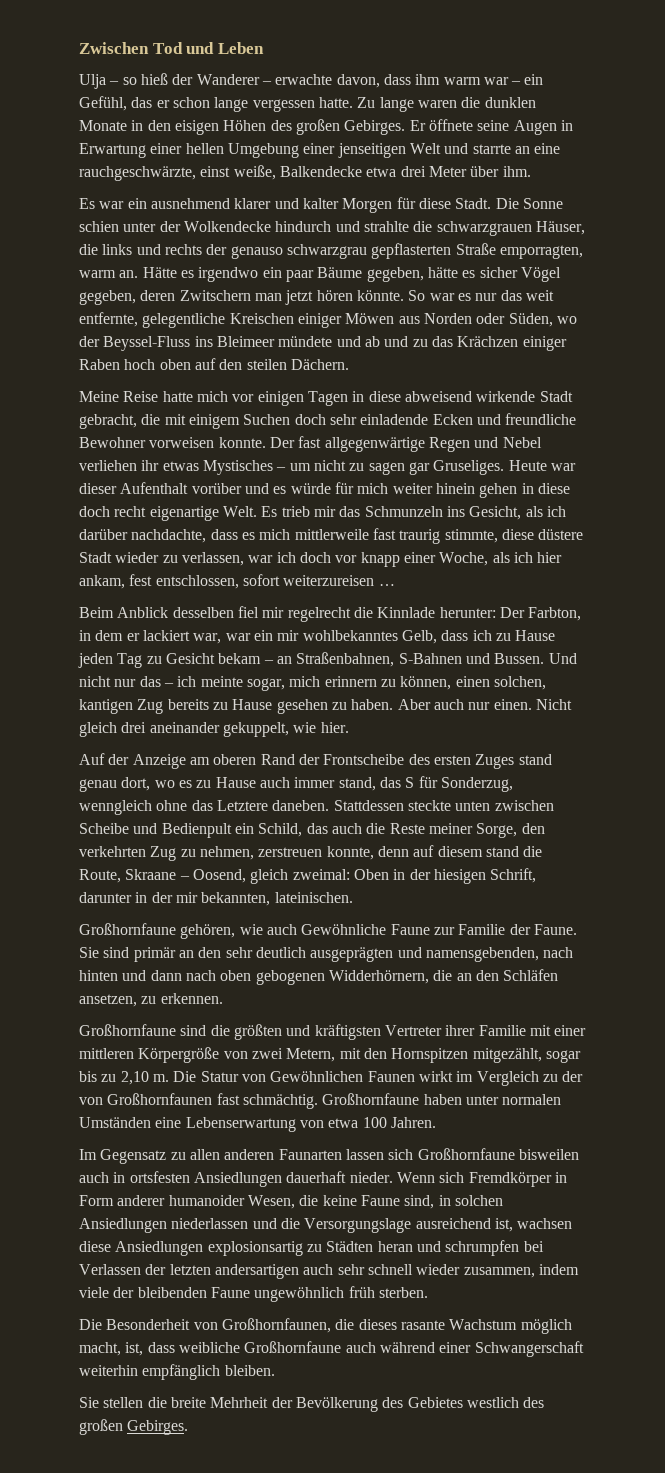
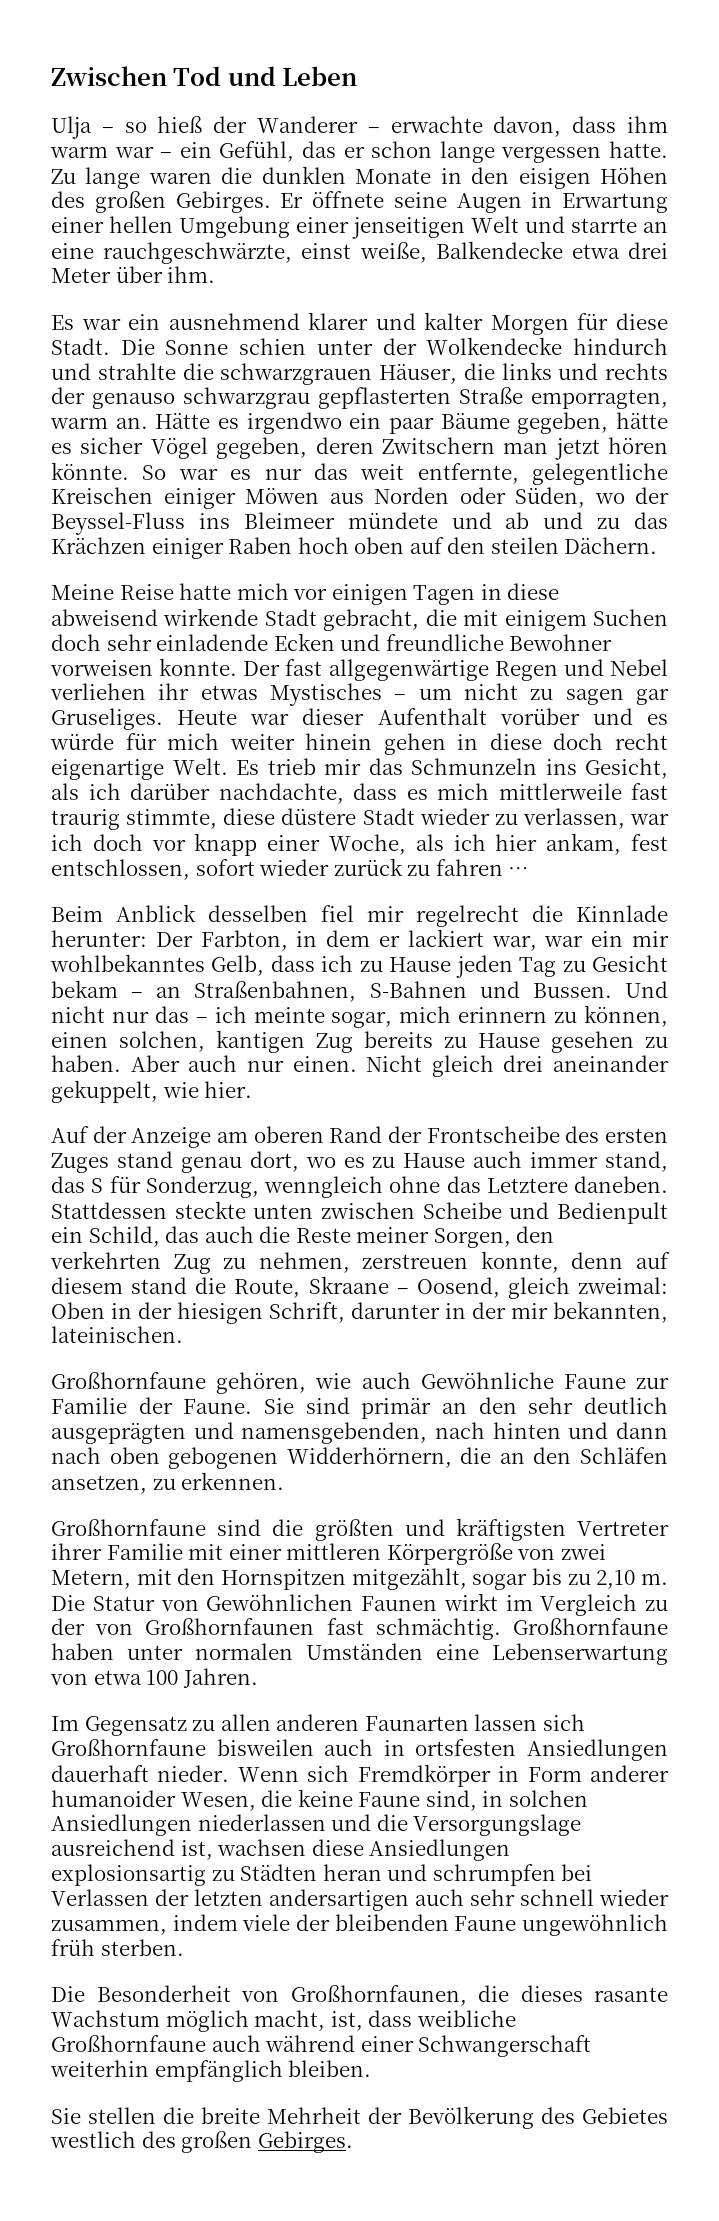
[283,575,375,586] weiterzureisen -> [259,858,503,876] wieder zurück zu fahren
[476,823,518,838] Sorge, -> [433,1228,511,1248] Sorgen,

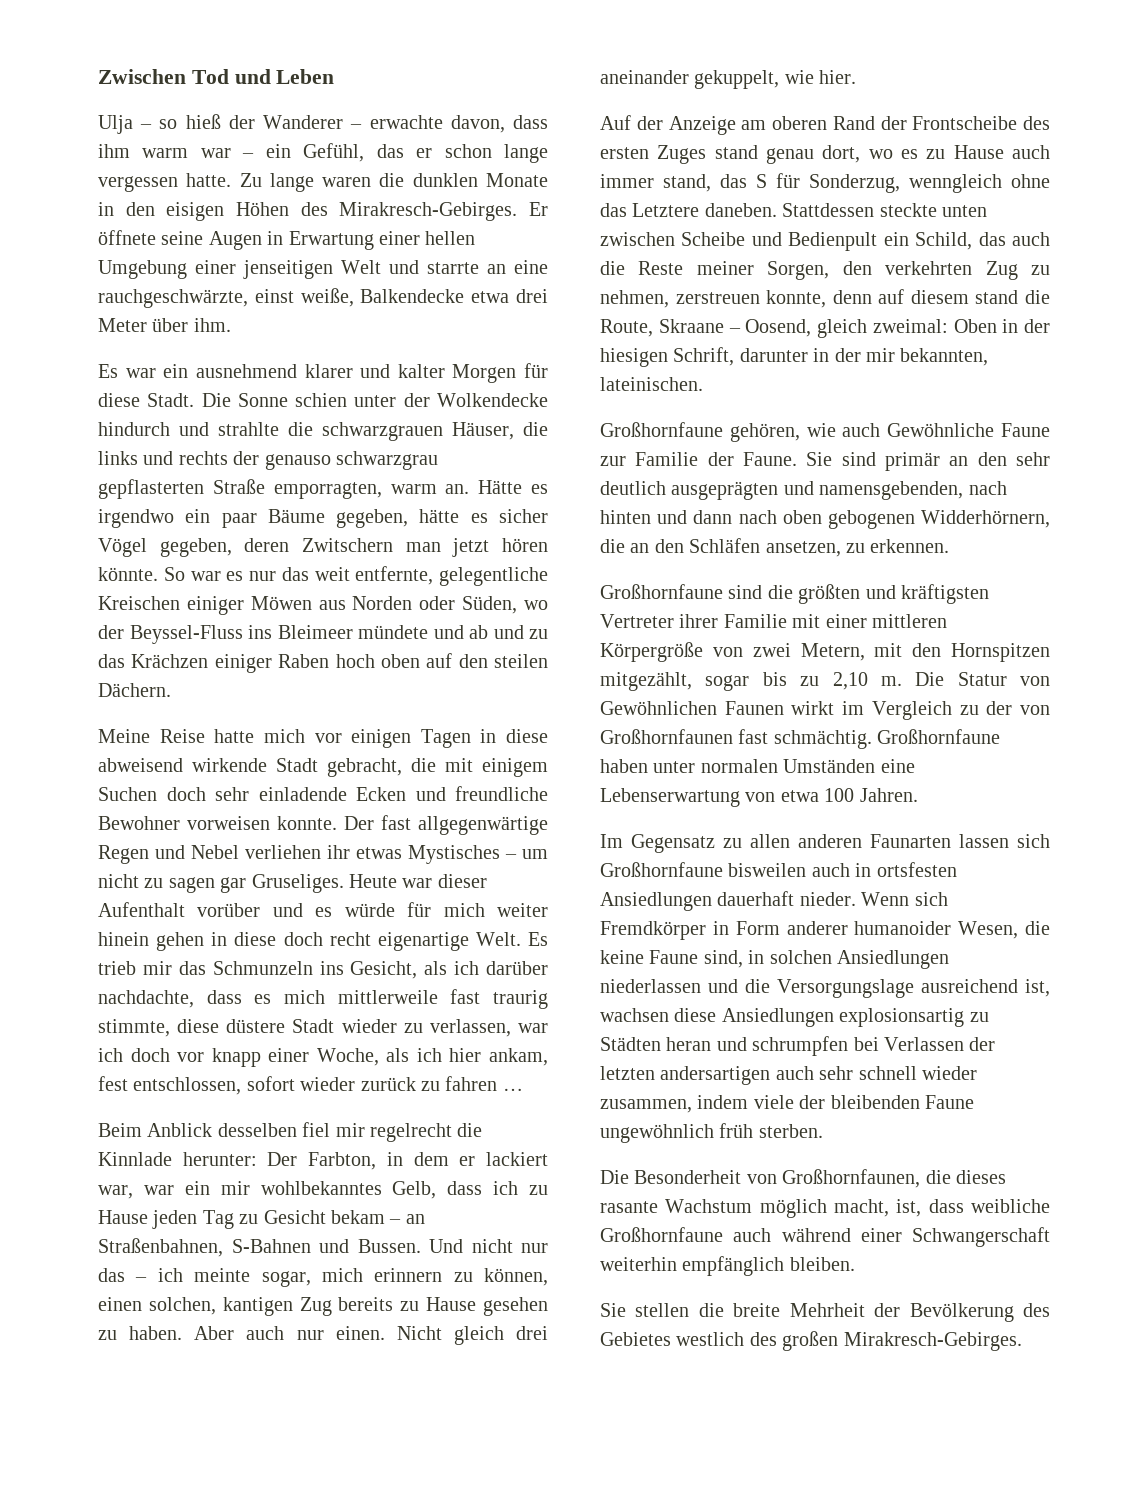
[94,191,271,213] großen Gebirges. -> [339,202,518,221] Mirakresch-Gebirges.
[257,2131,353,2153] Gebirges. -> [843,1332,1022,1351] Mirakresch-Gebirges.

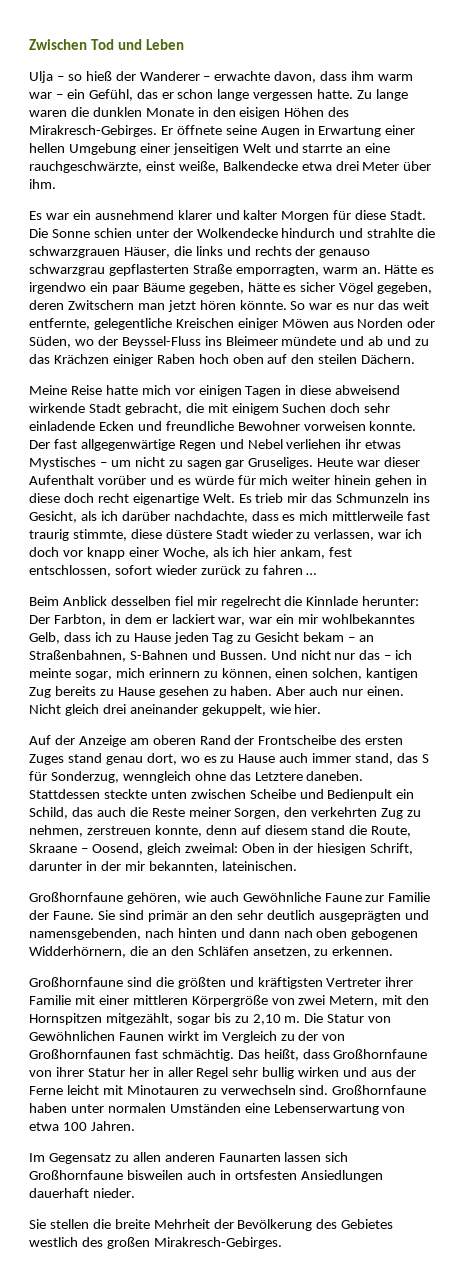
(872, 739) none -> [237,1049,428,1061] [29,1067,416,1079] [29,1085,329,1095] Das heißt, dass Großhornfaune von ihrer Statur her in aller Regel sehr bullig wirken und aus der Ferne leicht mit Minotauren zu verwechseln sind.
[861,892,948,906] [600,921,1050,940] [600,950,949,969] [600,979,1050,998] [600,1008,989,1027] [600,1036,996,1056] [600,1066,977,1085] [600,1095,974,1113] [600,1123,823,1143] [600,1169,1006,1188] [600,1199,1050,1218] [600,1227,1050,1247] [600,1256,855,1276] Wenn sich Fremdkörper in Form anderer humanoider Wesen, die keine Faune sind, in solchen Ansiedlungen niederlassen und die Versorgungslage ausreichend ist, wachsen diese Ansiedlungen explosionsartig zu Städten heran und schrumpfen bei Verlassen der letzten andersartigen auch sehr schnell wieder zusammen, indem viele der bleibenden Faune ungewöhnlich früh sterben. // Die Besonderheit von Großhornfaunen, die dieses rasante Wachstum möglich macht, ist, dass weibliche Großhornfaune auch während einer Schwangerschaft weiterhin empfänglich bleiben. -> (135, 1193) none

